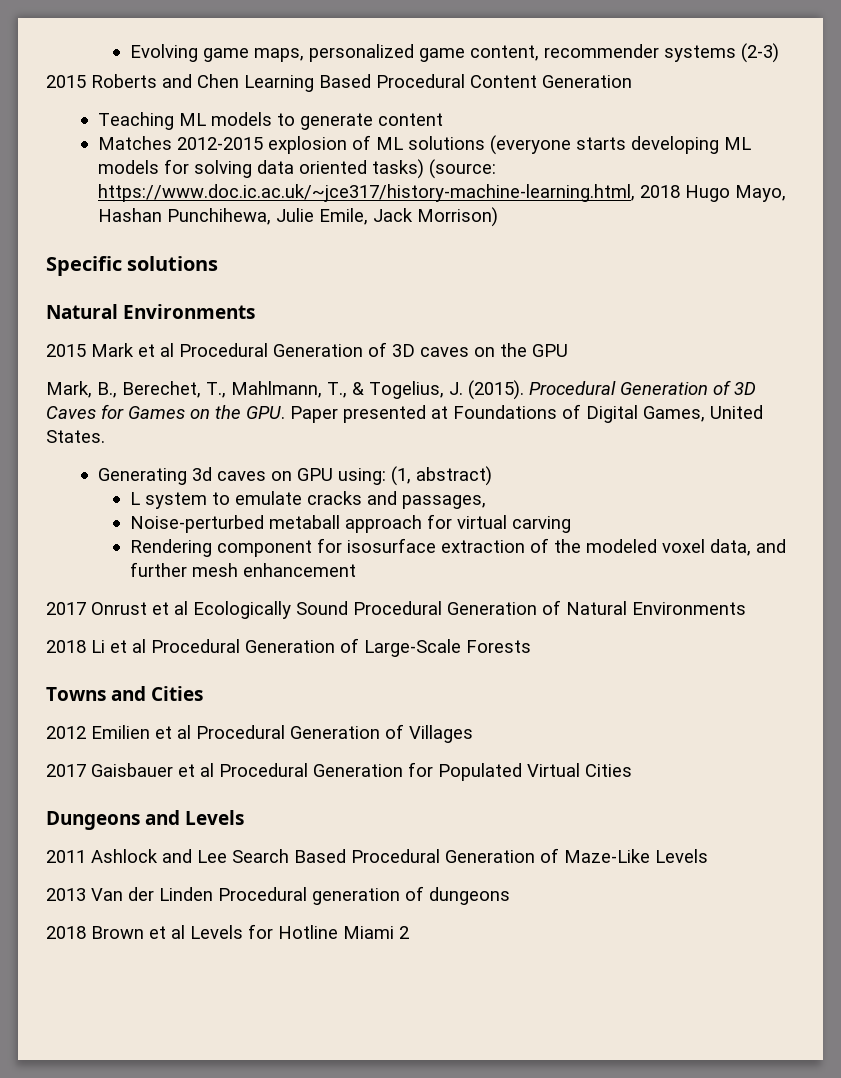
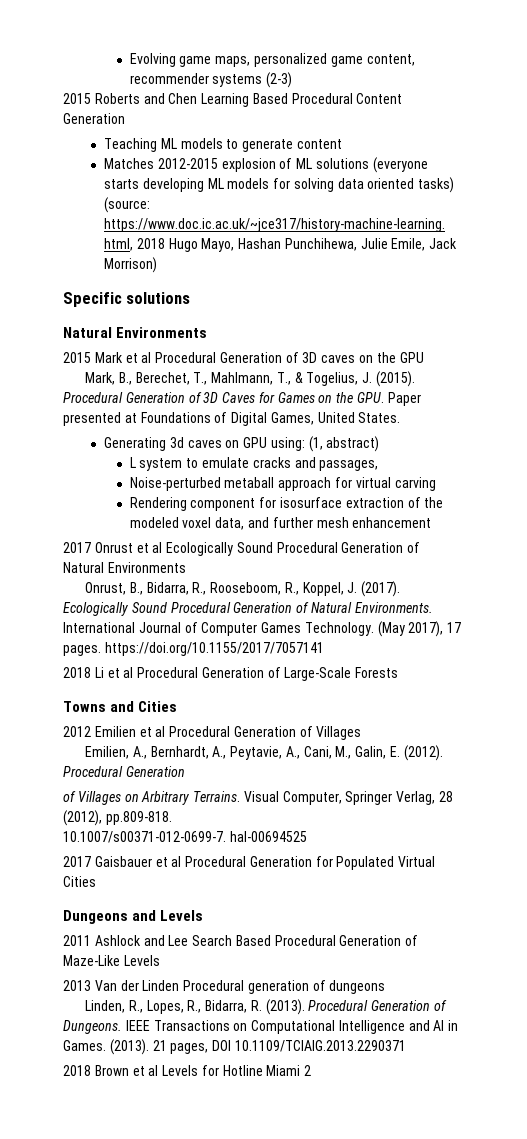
(746, 608) none -> [84,581,401,597] [63,602,433,616] [63,621,462,637] [63,642,324,656] // Onrust, B., Bidarra, R., Rooseboom, R., Koppel, J. (2017). Ecologically Sound Procedural Generation of Natural Environments. International Journal of Computer Games Technology. (May 2017), 17 pages. https://doi.org/10.1155/2017/7057141
(473, 734) none -> [84,745,443,761] [63,766,185,777] [63,791,454,805] [63,810,172,826] [63,831,307,843] // Emilien, A., Bernhardt, A., Peytavie, A., Cani, M., Galin, E. (2012). Procedural Generation // of Villages on Arbitrary Terrains. Visual Computer, Springer Verlag, 28 (2012), pp.809-818. // 10.1007/s00371-012-0699-7. hal-00694525
(510, 896) none -> [84,999,447,1015] [63,1020,459,1034] [63,1039,406,1055] // Linden, R., Lopes, R., Bidarra, R. (2013). Procedural Generation of Dungeons. IEEE Transactions on Computational Intelligence and AI in Games. (2013). 21 pages, DOI 10.1109/TCIAIG.2013.2290371

